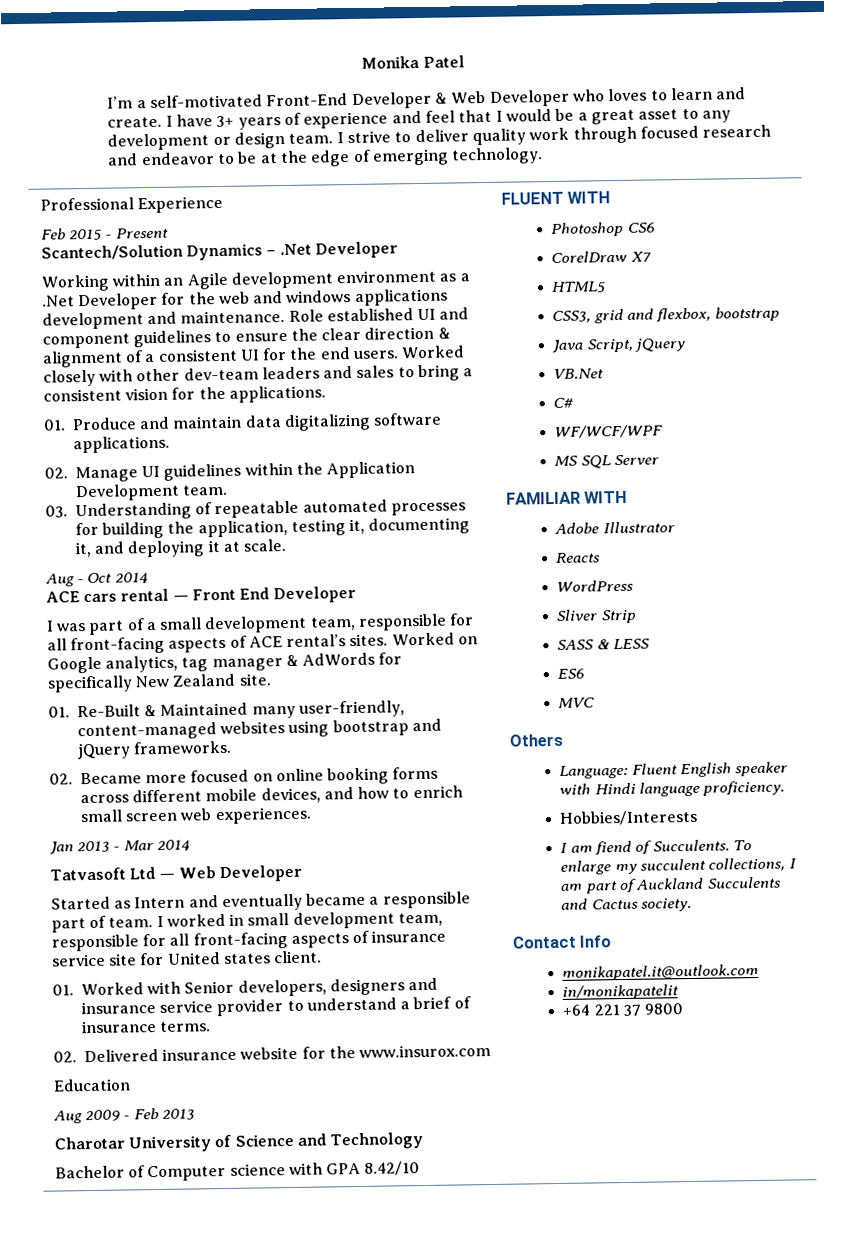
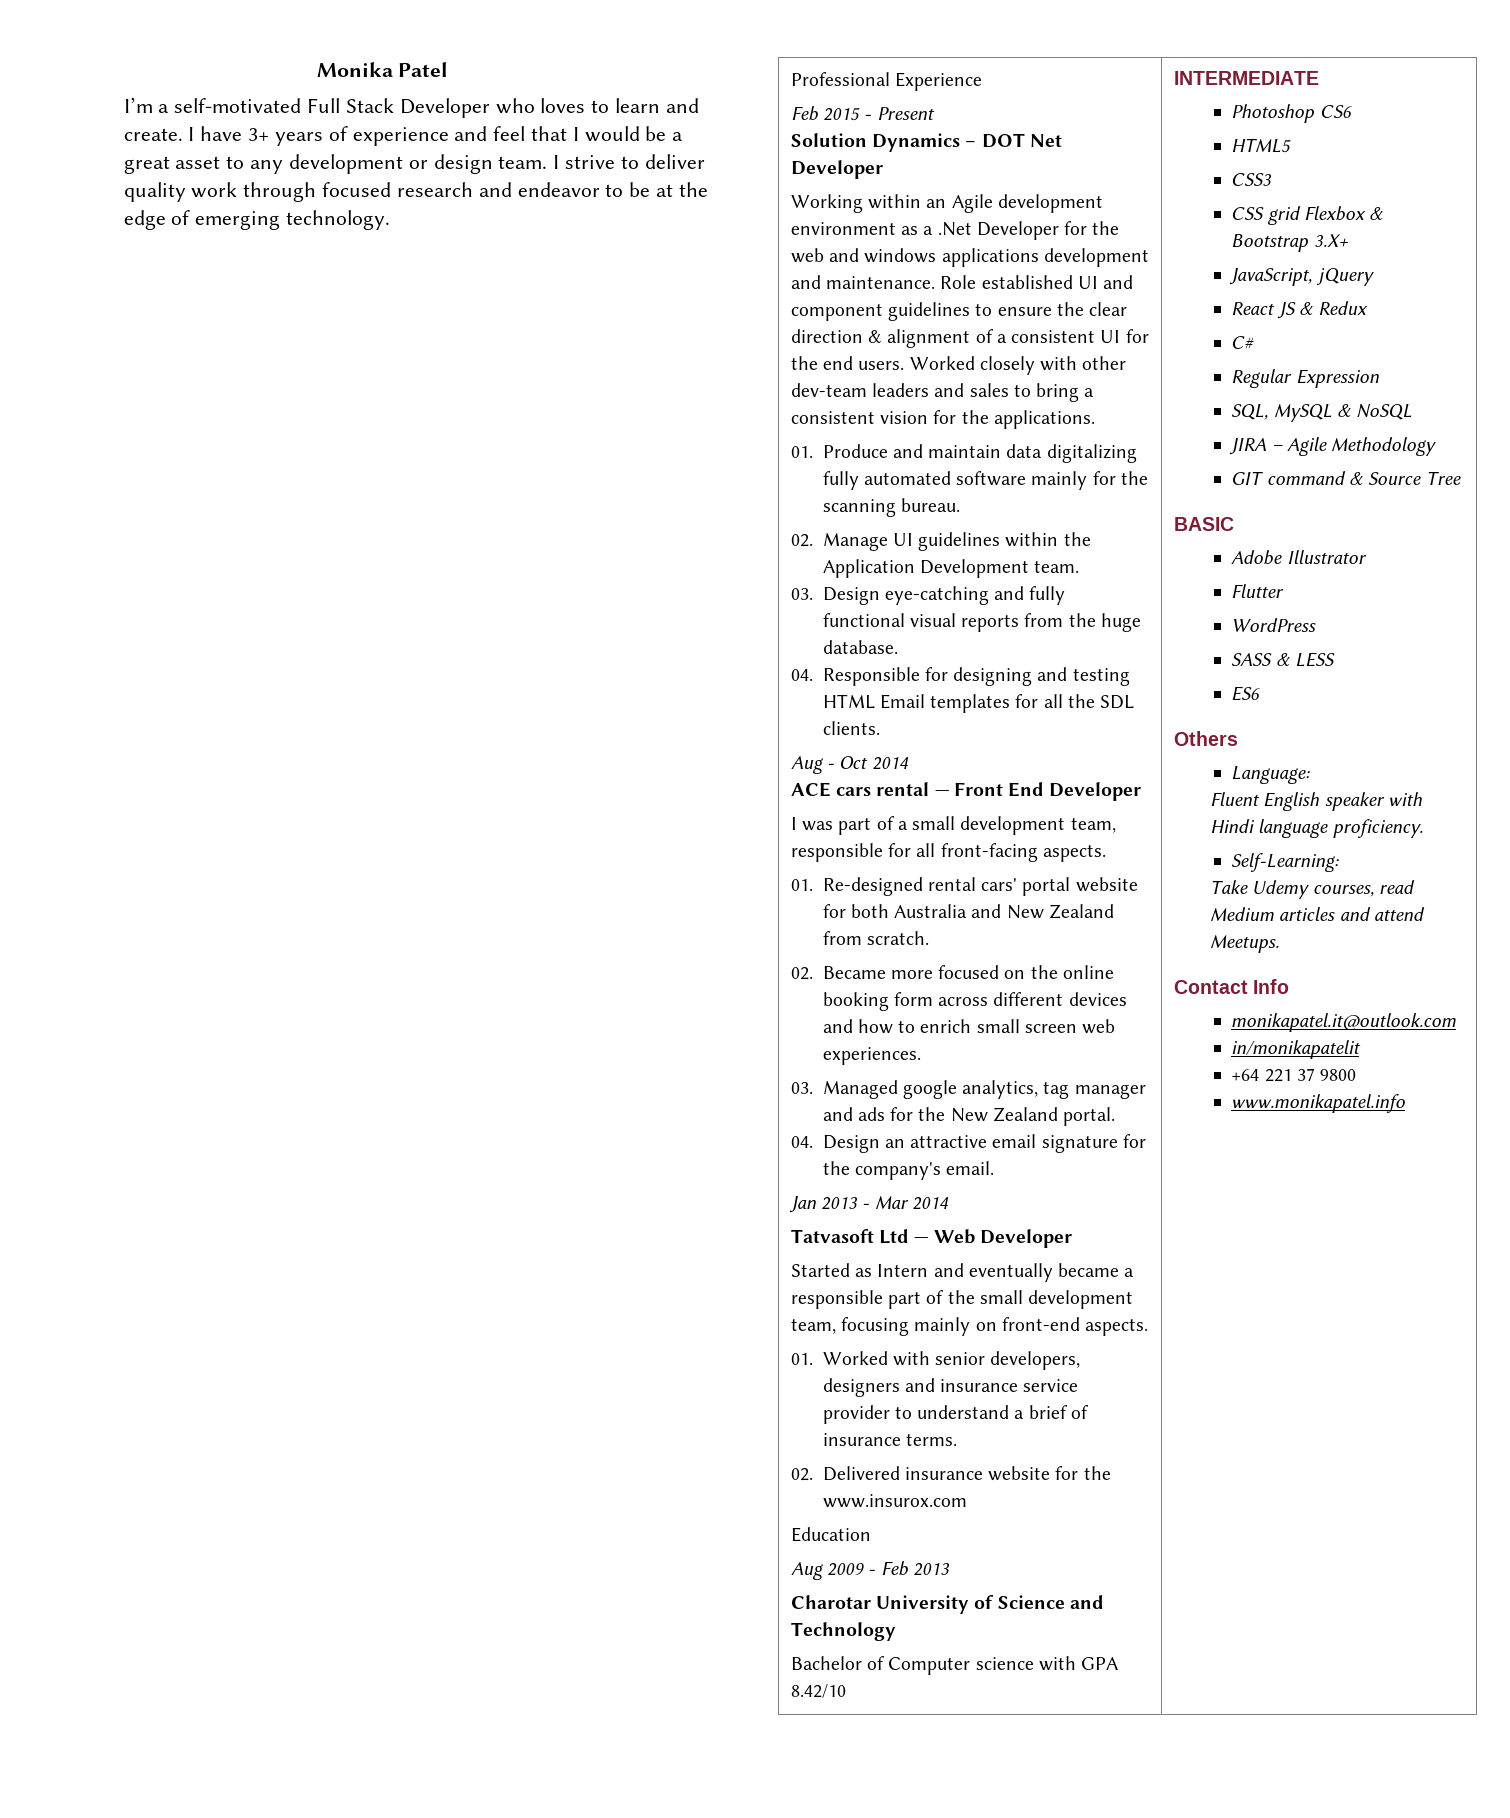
[266,90,487,109] Front-End Developer & Web -> [307,98,394,113] Full Stack
[40,244,184,261] Scantech/Solution -> [790,133,867,147] Solution
[279,243,312,256] .Net -> [981,133,1062,148] DOT Net
[373,412,443,426] [72,435,170,454] software applications. -> [822,471,1148,490] [822,498,960,517] fully automated software mainly for the scanning bureau.
[74,499,466,521] [74,517,471,539] [74,539,287,558] Understanding of repeatable automated processes for building the application, testing it, documenting it, and deploying it at scale. -> [822,586,1066,605] [822,613,1141,632] [822,640,898,654] [790,667,1130,686] [822,694,1135,713] [822,721,880,735] Design eye-catching and fully functional visual reports from the huge database. // 04. Responsible for designing and testing HTML Email templates for all the SDL clients.
[168,632,479,653] [46,652,403,674] [46,673,271,693] [47,700,405,719] [76,718,442,741] [76,740,231,760] aspects of ACE rental’s sites. Worked on Google analytics, tag manager & AdWords for specifically New Zealand site. // 01. Re-Built & Maintained many user-friendly, content-managed websites using bootstrap and jQuery frameworks. -> [1042,844,1106,862] [790,877,1138,896] [822,904,1114,919] [822,931,929,945] aspects. // 01. Re-designed rental cars' portal website for both Australia and New Zealand from scratch.
(273, 777) none -> [1030,965,1058,979] the
[392,766,439,780] forms -> [893,992,933,1006] form
[205,787,321,804] mobile devices, -> [1068,992,1127,1006] devices
(312, 815) none -> [790,1080,1146,1099] [822,1107,1116,1126] [790,1134,1146,1153] [822,1161,995,1180] // 03. Managed google analytics, tag manager and ads for the New Zealand portal. // 04. Design an attractive email signature for the company's email.
[108,911,444,929] [50,929,447,952] [50,950,323,967] team. I worked in small development team, responsible for all front-facing aspects of insurance service site for United states client. -> [947,1290,1134,1309] [790,1317,1149,1336] the small development team, focusing mainly on front-end aspects.
[184,980,235,994] Senior -> [935,1352,986,1365] senior
[500,191,611,205] FLUENT WITH -> [1173,71,1319,85] INTERMEDIATE
[551,250,652,264] // CorelDraw X7 -> (1352, 111) none
[552,306,780,324] [551,338,685,354] [553,368,605,379] [553,397,575,408] [554,424,664,439] [554,454,659,469] [505,490,628,505] CSS3, grid and flexbox, bootstrap // Java Script, jQuery // VB.Net // C# // WF/WCF/WPF // MS SQL Server // FAMILIAR WITH -> [1231,173,1273,186] [1231,206,1384,225] [1231,234,1349,252] [1229,268,1374,286] [1231,301,1369,319] [1231,336,1255,349] [1231,369,1380,388] [1231,404,1413,422] [1229,437,1437,456] [1231,471,1461,485] [1173,517,1234,531] CSS3 // CSS grid Flexbox & Bootstrap 3.X+ // JavaScript, jQuery // React JS & Redux // C# // Regular Expression // SQL, MySQL & NoSQL // JIRA – Agile Methodology // GIT command & Source Tree // BASIC
[556,552,602,563] Reacts -> [1231,584,1285,598] Flutter
[556,609,637,624] // Sliver Strip -> (1317, 625) none
[558,697,596,708] // MVC -> (1261, 693) none
(629, 771) none -> (1311, 775) //
[559,809,699,826] [560,839,752,856] [560,857,797,875] [560,876,782,894] [561,897,692,912] Hobbies/Interests // I am fiend of Succulents. To enlarge my succulent collections, I am part of Auckland Succulents and Cactus society. -> [1231,853,1340,872] [1210,880,1415,899] [1210,907,1425,921] [1210,935,1280,953] Self-Learning: // Take Udemy courses, read Medium articles and attend Meetups.
(684, 1009) none -> [1231,1094,1406,1113] // www.monikapatel.info

